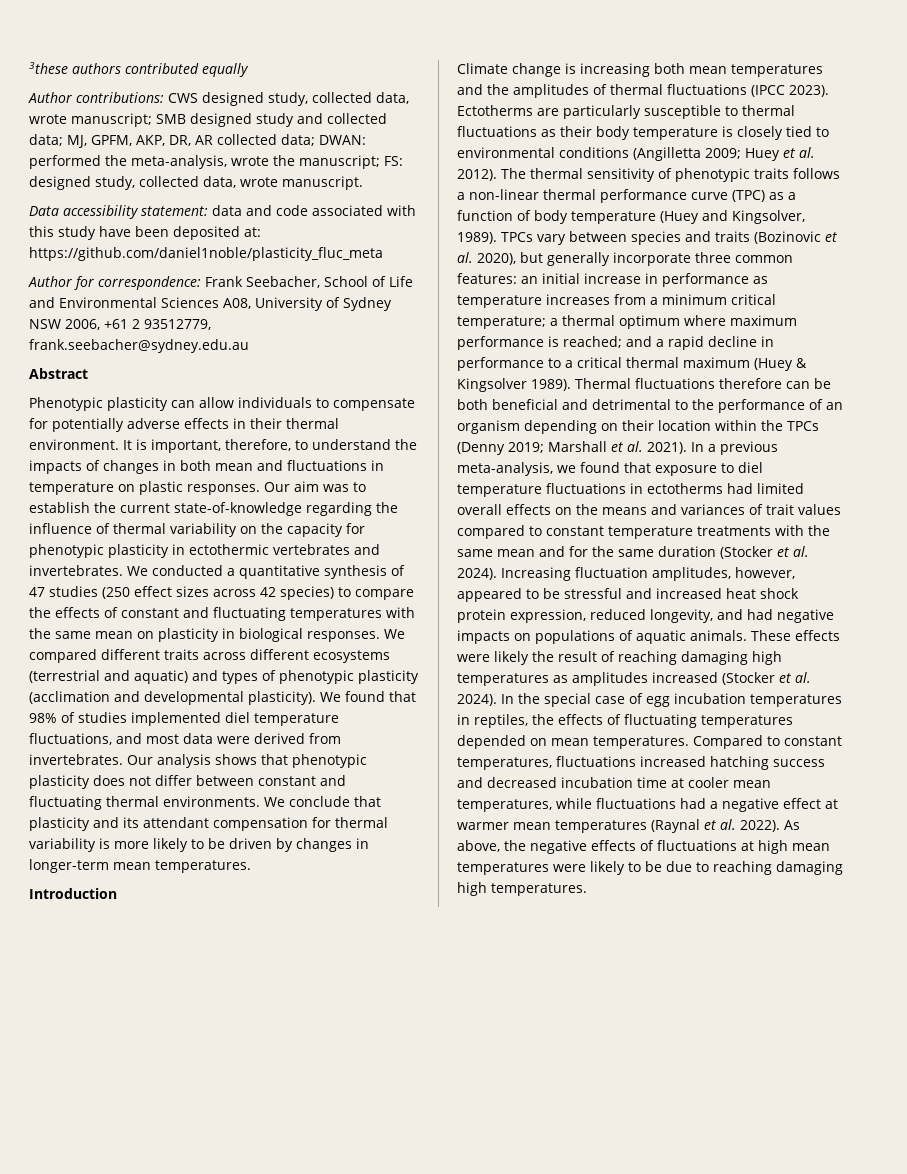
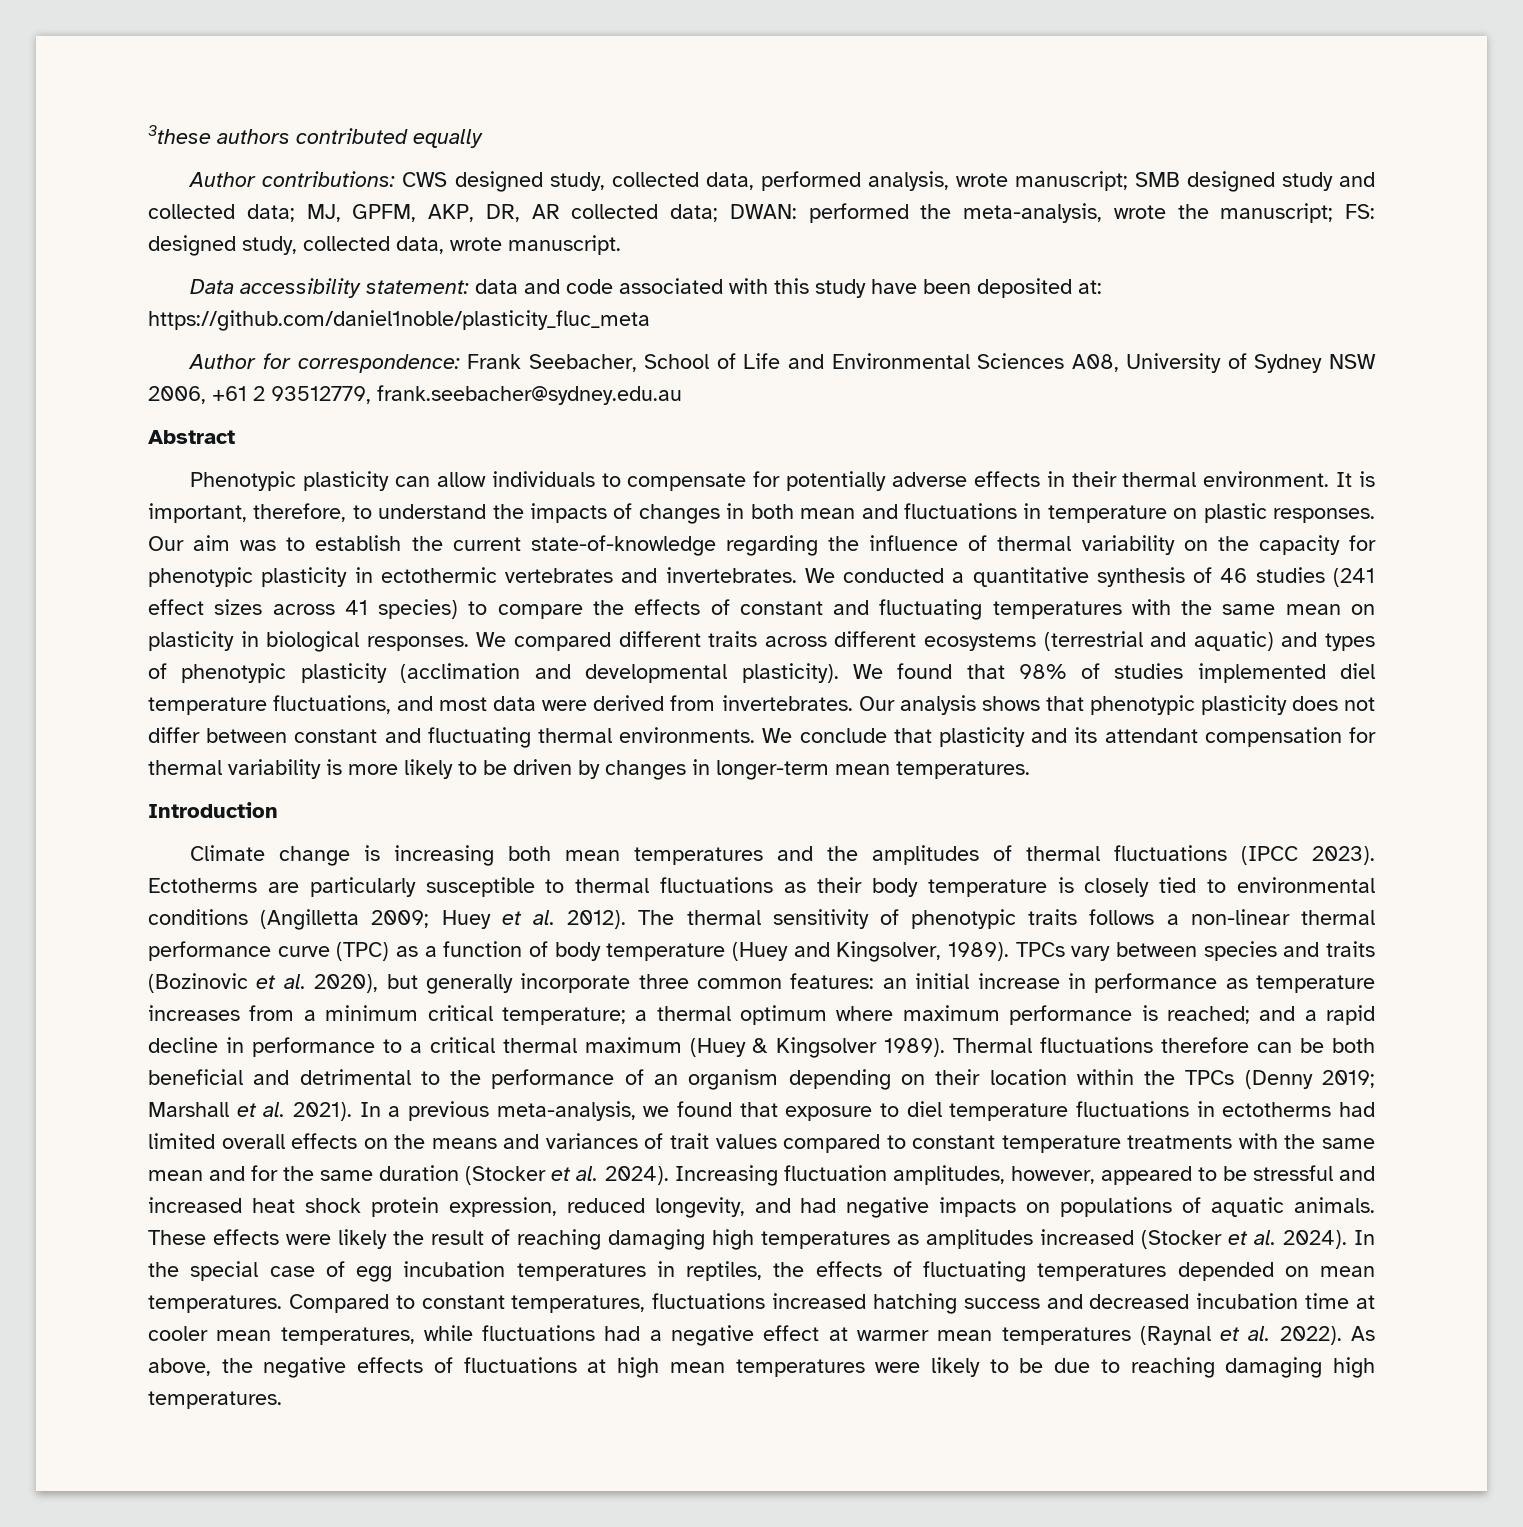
(409, 98) none -> [760,171,949,191] performed analysis,
[29,586,130,599] 47 studies (250 -> [1220,567,1375,587] 46 studies (241
[260,587,276,597] 42 -> [344,600,368,615] 41

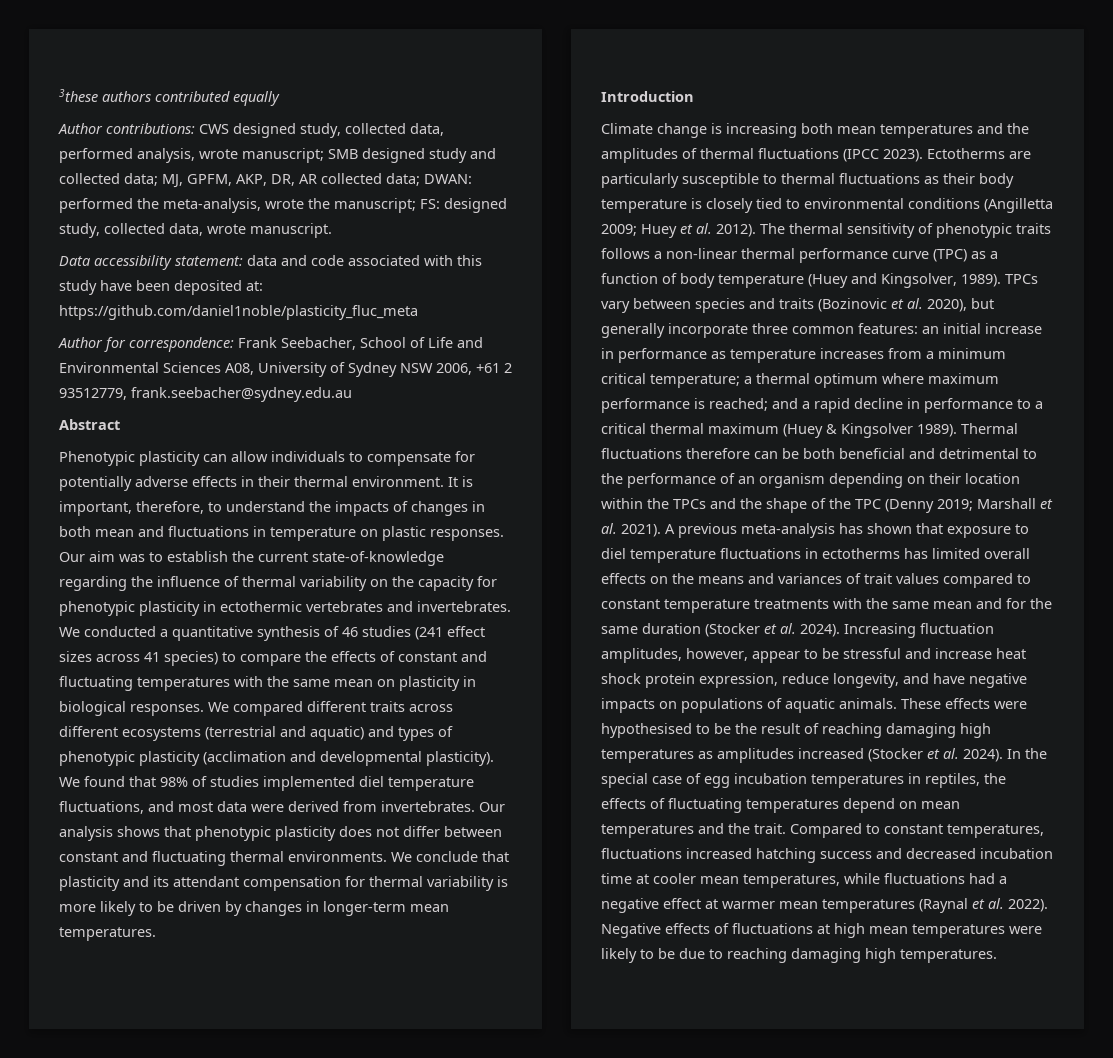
(1235, 1077) none -> [710,498,881,513] and the shape of the TPC
[359,1101,732,1121] In a previous meta-analysis, we found -> [665,523,912,538] A previous meta-analysis has shown
[1339,1102,1375,1117] had -> [904,548,928,559] has
[1100,1166,1192,1185] appeared -> [752,651,800,663] appear
[148,1197,242,1213] increased -> [935,648,992,659] increase
[566,1198,645,1213] reduced -> [782,673,829,684] reduce
[800,1198,837,1213] had -> [933,673,965,684] have
[338,1229,387,1249] likely -> [601,723,731,738] hypothesised to be
[1177,1262,1274,1281] depended -> [843,798,895,813] depend
[148,1295,282,1313] temperatures. -> [601,823,786,838] temperatures and the trait.
[1350,1326,1375,1341] [148,1357,347,1378] As above, the negative -> [601,923,661,938] Negative

